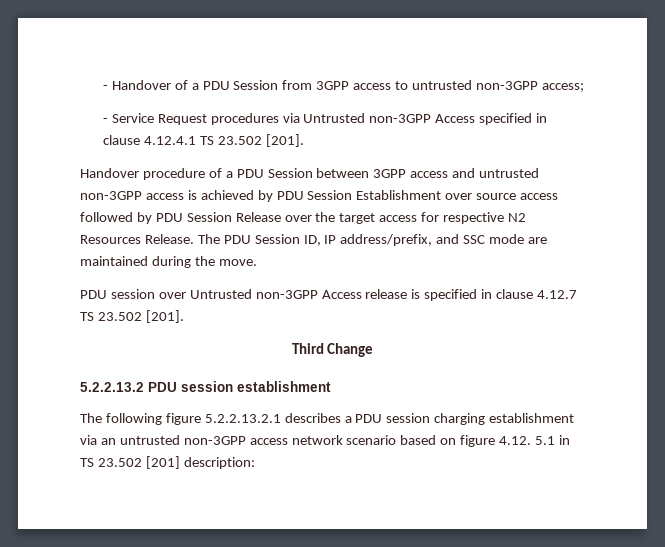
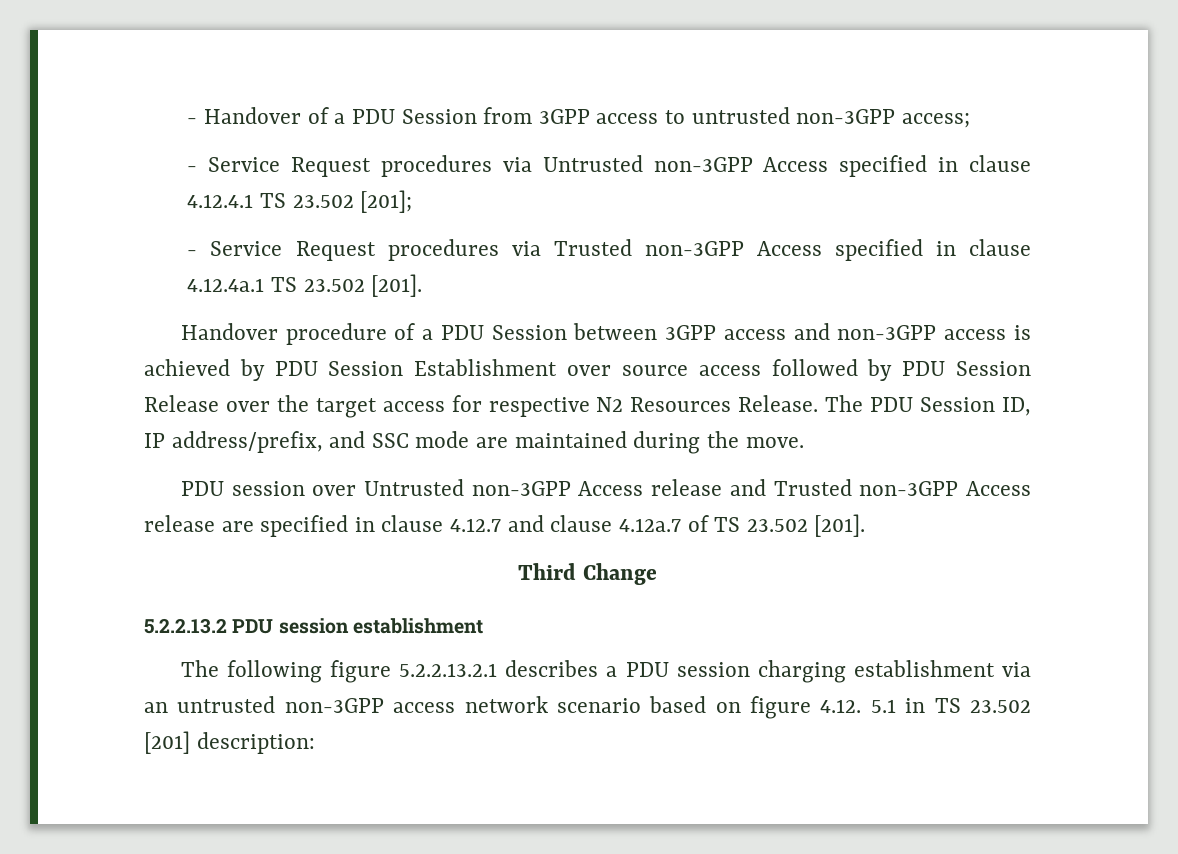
(262, 140) none -> [360,190,413,213] [187,239,1032,261] [187,277,365,292] [201]; // - Service Request procedures via Trusted non-3GPP Access specified in clause 4.12.4a.1 TS 23.502
[479,168,540,178] untrusted -> (830, 331) none
[411,289,578,301] is specified in clause 4.12.7 -> [729,479,1031,496] [144,515,709,537] and Trusted non-3GPP Access release are specified in clause 4.12.7 and clause 4.12a.7 of

